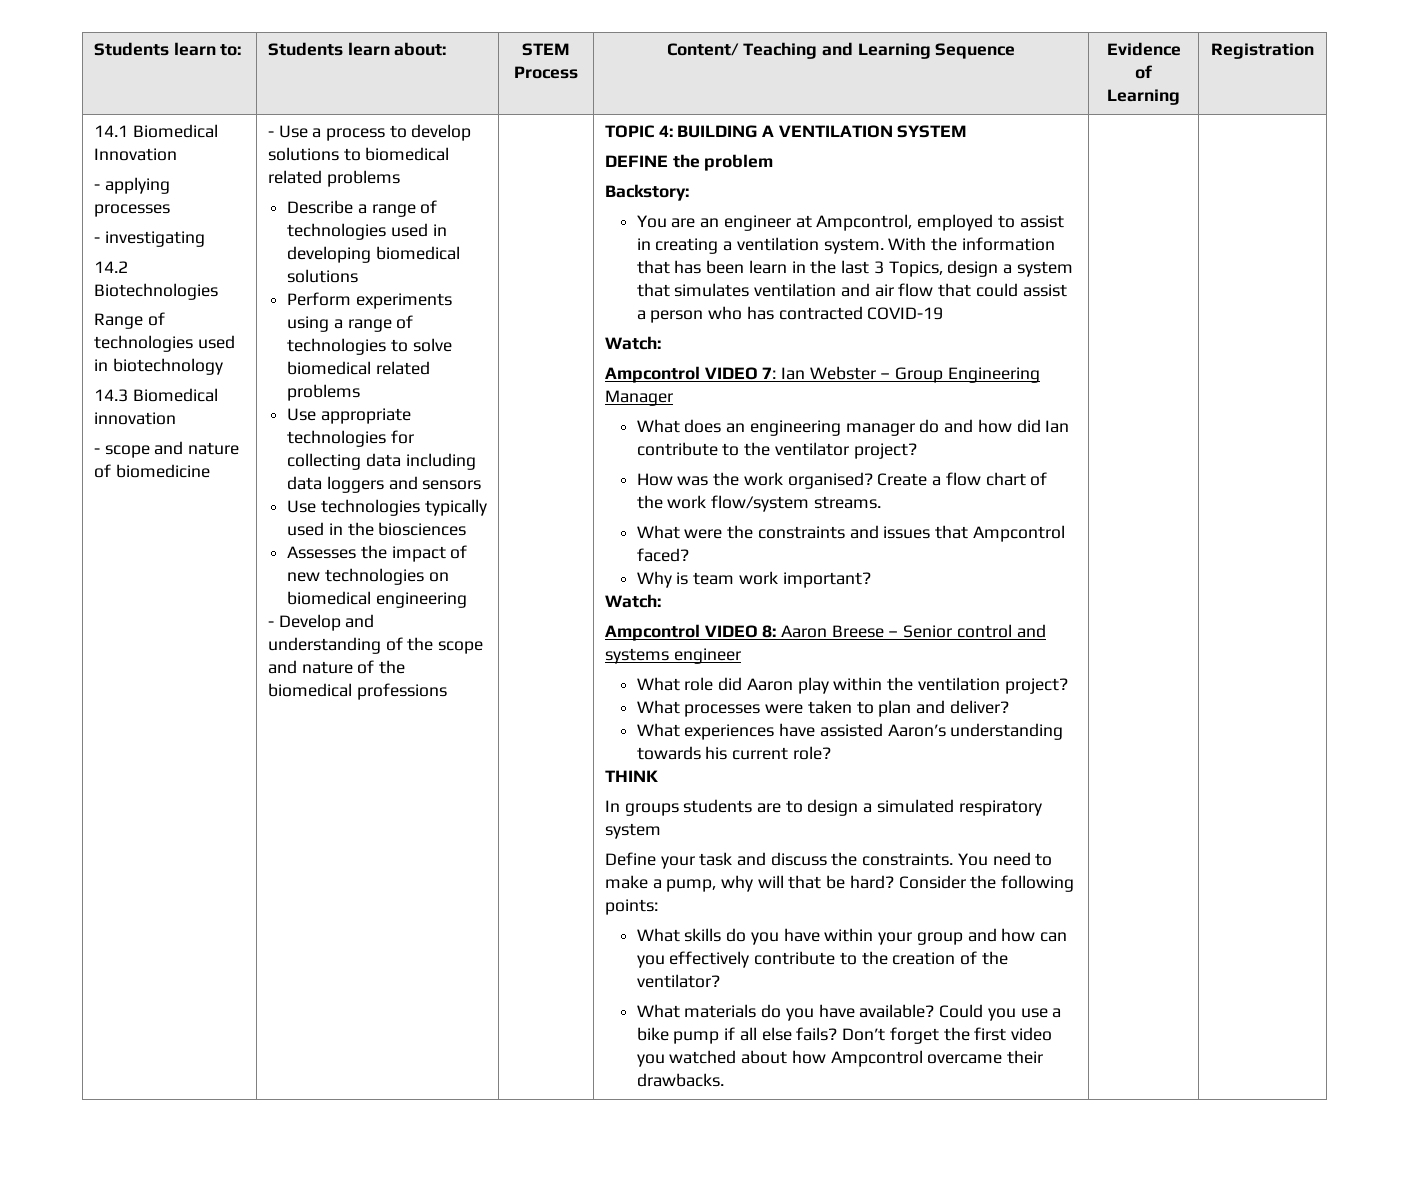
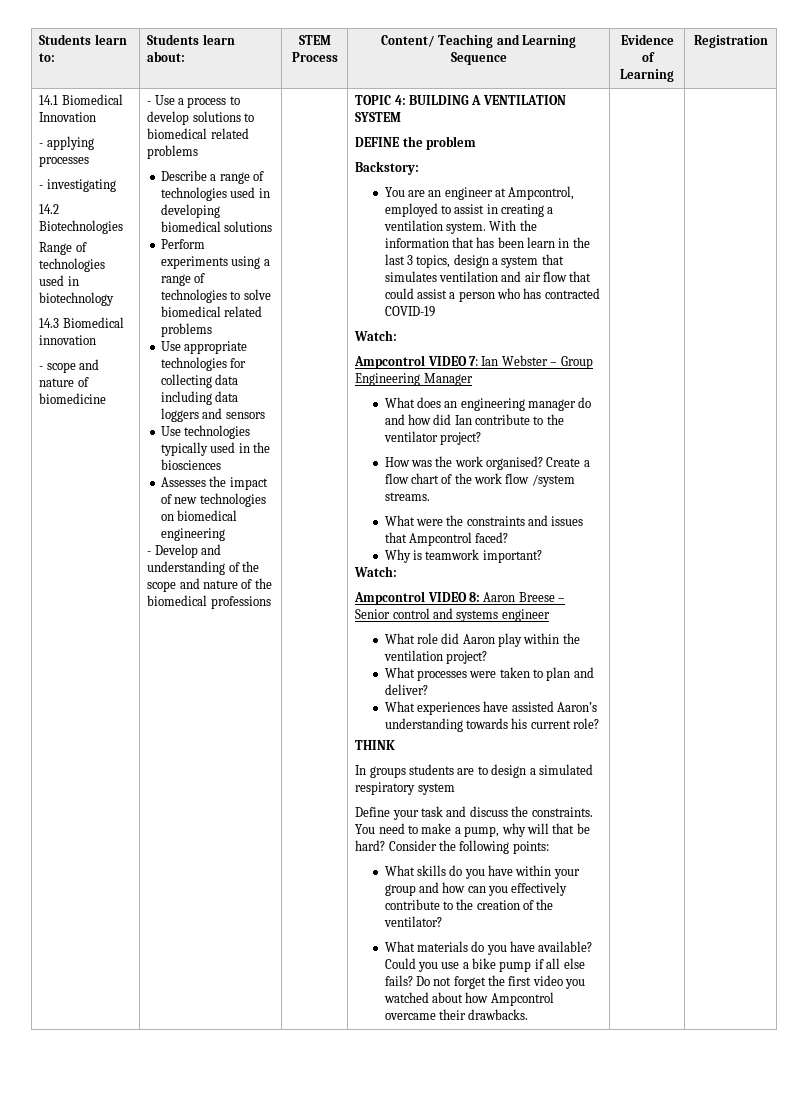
[888,261,943,277] Topics, -> [416,255,451,268] topics,
[711,495,810,512] flow/system -> [505,473,575,487] flow /system
[693,571,778,585] team work -> [425,549,480,560] teamwork
[842,1028,886,1041] Don’t -> [415,976,452,986] Do not

